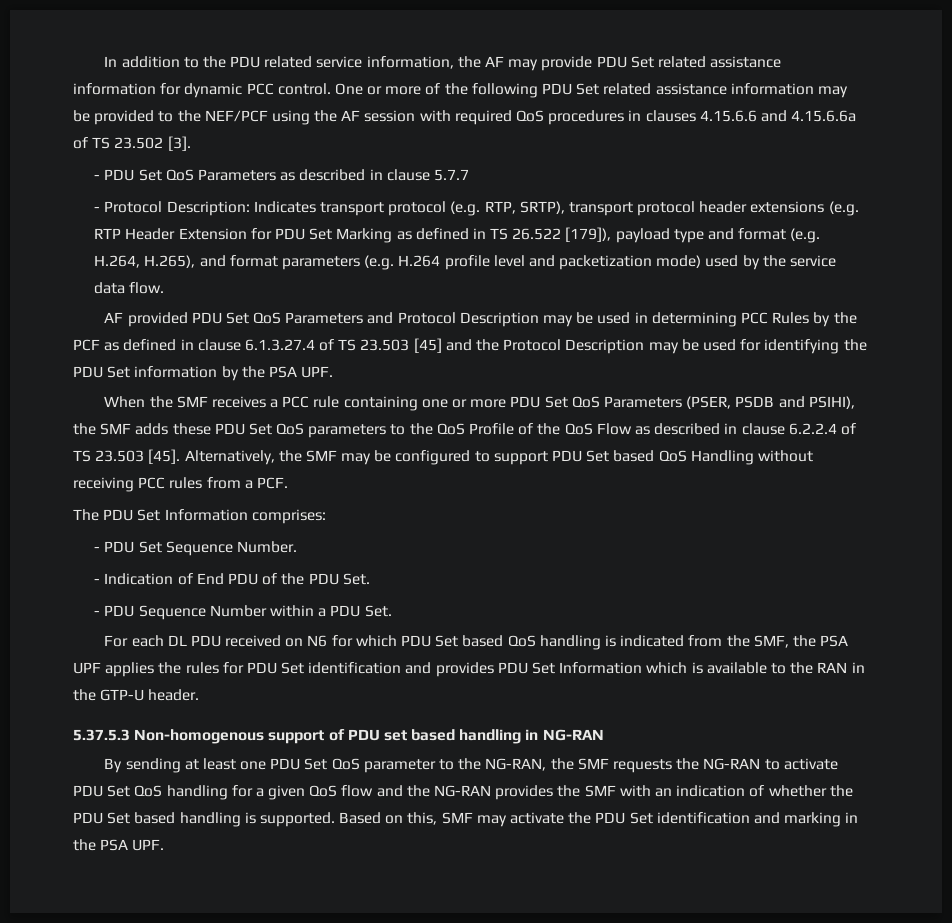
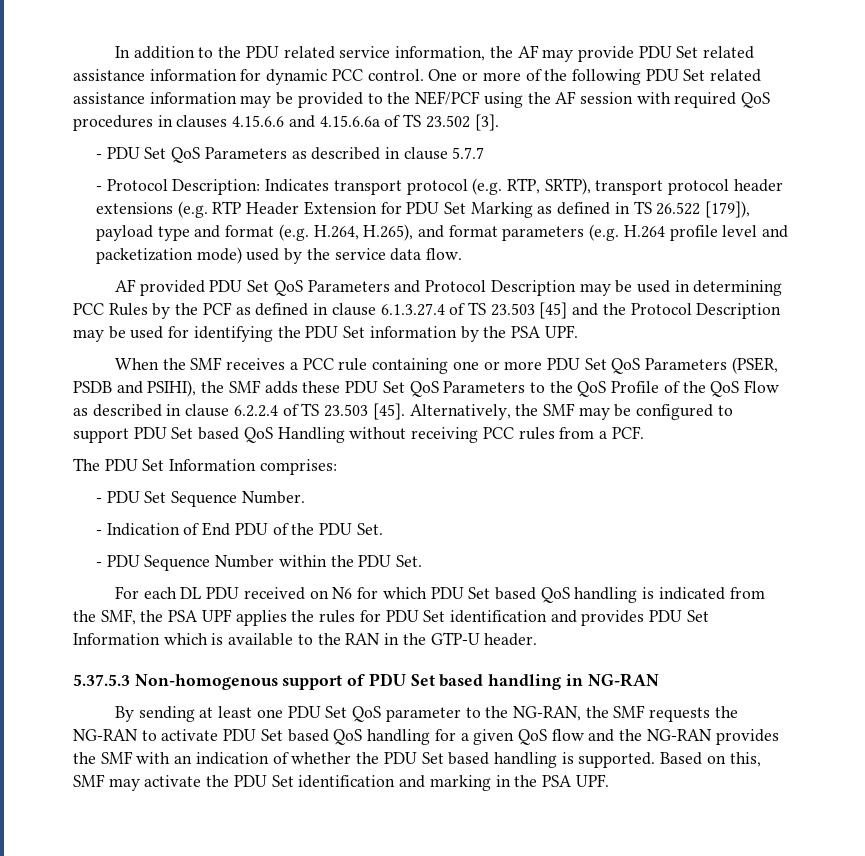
[308,424,387,438] parameters -> [443,381,526,393] Parameters
[318,608,327,617] a -> [330,555,354,567] the
[383,730,407,741] set -> [410,674,435,686] Set
(131, 791) none -> [287,729,329,742] based

